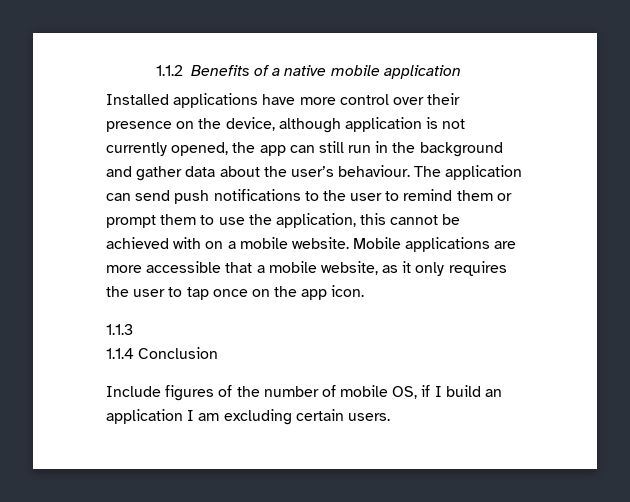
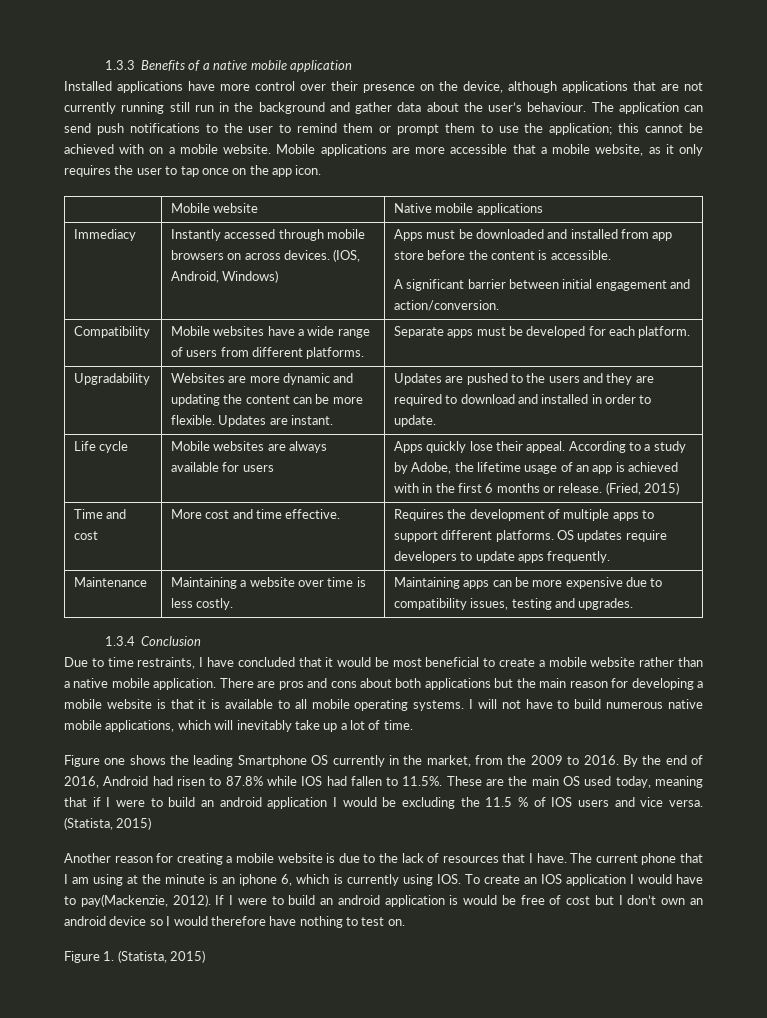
[156,65,184,76] 1.1.2 -> [104,60,135,70] 1.3.3
[344,117,466,132] [106,142,315,156] application is not currently opened, the app can -> [562,81,703,93] [64,102,165,114] applications that are not currently running
[275,213,356,228] application, -> [549,123,613,135] application;
[106,324,133,335] [106,347,219,359] [106,385,503,401] [106,409,390,425] // 1.1.3 // 1.1.4 Conclusion // Include figures of the number of mobile OS, if I build an application I am excluding certain users. -> [170,203,259,213] [393,203,543,215] [73,229,136,241] [170,229,365,241] [170,249,361,262] [170,270,279,283] [393,229,673,241] [393,250,611,260] [393,279,691,291] [393,300,499,311] [73,326,150,338] [170,326,370,338] [170,347,365,359] [393,326,691,338] [73,373,150,385] [170,373,354,385] [170,394,363,406] [170,415,333,427] [393,373,654,385] [393,394,652,406] [393,415,436,427] [73,441,129,453] [170,441,327,453] [170,462,274,472] [393,441,686,453] [393,462,679,474] [393,482,680,495] [73,509,127,519] [73,531,98,540] [170,509,341,519] [393,509,655,521] [393,530,667,542] [393,551,611,563] [73,577,147,587] [170,577,366,589] [170,598,234,610] [393,577,663,589] [393,598,634,610] [104,636,202,646] [64,657,703,669] [64,678,704,690] [64,699,704,711] [64,720,413,732] [64,755,703,767] [64,776,703,788] [64,797,703,809] [64,817,152,830] [64,853,704,865] [64,874,703,886] [64,894,704,907] [64,916,405,928] [64,950,206,963] // | Mobile website | Native mobile applications // Immediacy | Instantly accessed through mobile browsers on across devices. (IOS, Android, Windows) | Apps must be downloaded and installed from app store before the content is accessible. // A significant barrier between initial engagement and action/conversion. // Compatibility | Mobile websites have a wide range of users from different platforms. | Separate apps must be developed for each platform. // Upgradability | Websites are more dynamic and updating the content can be more flexible. Updates are instant. | Updates are pushed to the users and they are required to download and installed in order to update. // Life cycle | Mobile websites are always available for users | Apps quickly lose their appeal. According to a study by Adobe, the lifetime usage of an app is achieved with in the first 6 months or release. (Fried, 2015) // Time and cost | More cost and time effective. | Requires the development of multiple apps to support different platforms. OS updates require developers to update apps frequently. // Maintenance | Maintaining a website over time is less costly. | Maintaining apps can be more expensive due to compatibility issues, testing and upgrades. // 1.3.4 Conclusion // Due to time restraints, I have concluded that it would be most beneficial to create a mobile website rather than a native mobile application. There are pros and cons about both applications but the main reason for developing a mobile website is that it is available to all mobile operating systems. I will not have to build numerous native mobile applications, which will inevitably take up a lot of time. // Figure one shows the leading Smartphone OS currently in the market, from the 2009 to 2016. By the end of 2016, Android had risen to 87.8% while IOS had fallen to 11.5%. These are the main OS used today, meaning that if I were to build an android application I would be excluding the 11.5 % of IOS users and vice versa. (Statista, 2015) // Another reason for creating a mobile website is due to the lack of resources that I have. The current phone that I am using at the minute is an iphone 6, which is currently using IOS. To create an IOS application I would have to pay(Mackenzie, 2012). If I were to build an android application is would be free of cost but I don’t own an android device so I would therefore have nothing to test on. // Figure 1. (Statista, 2015)

